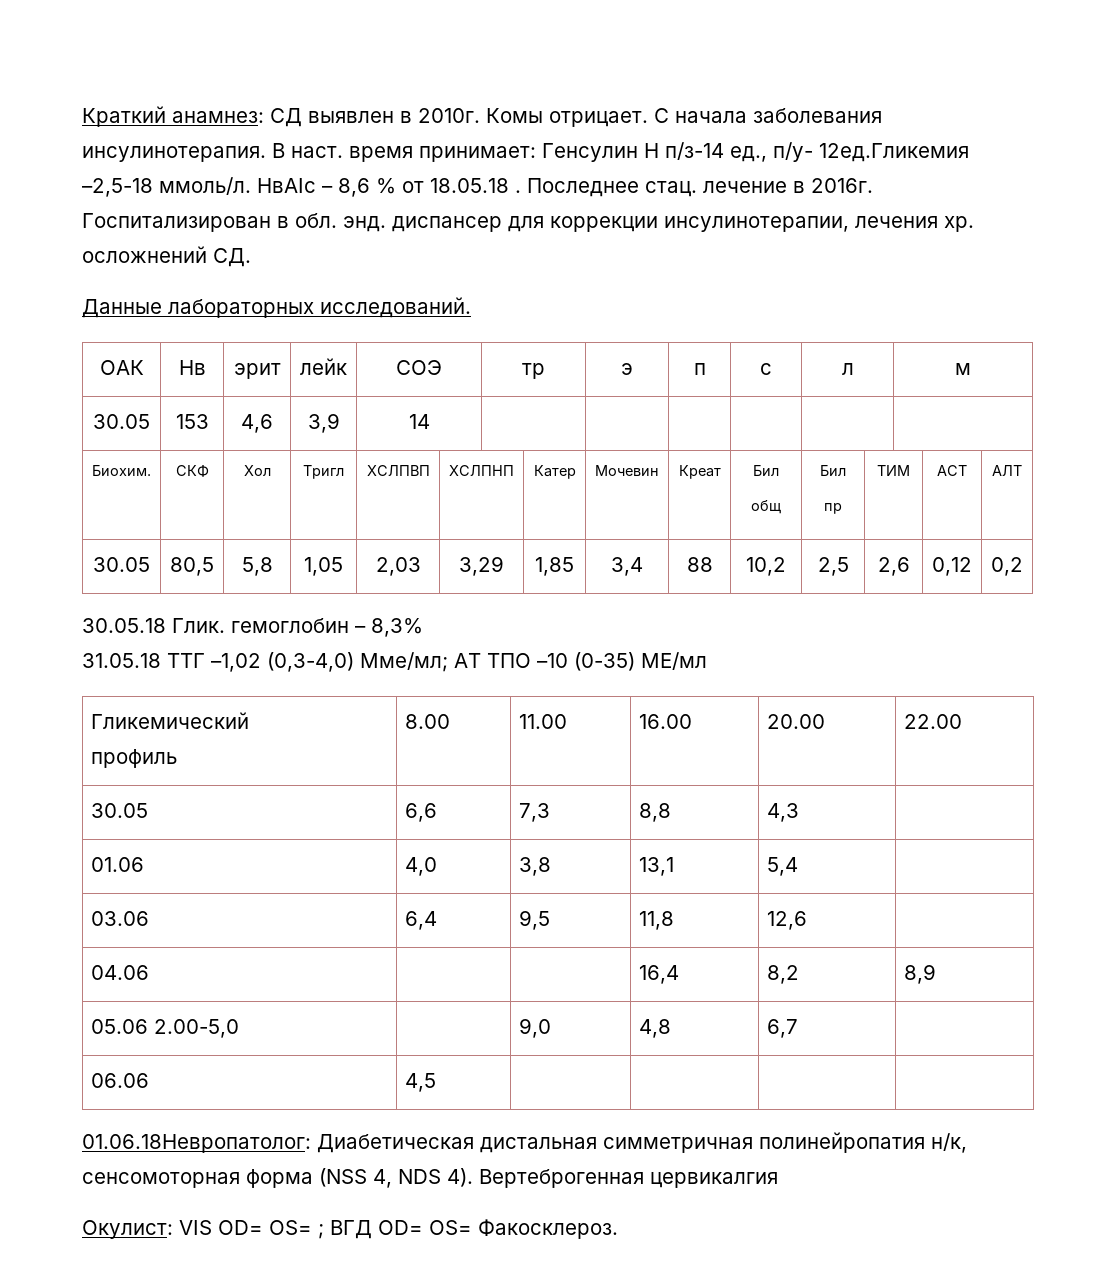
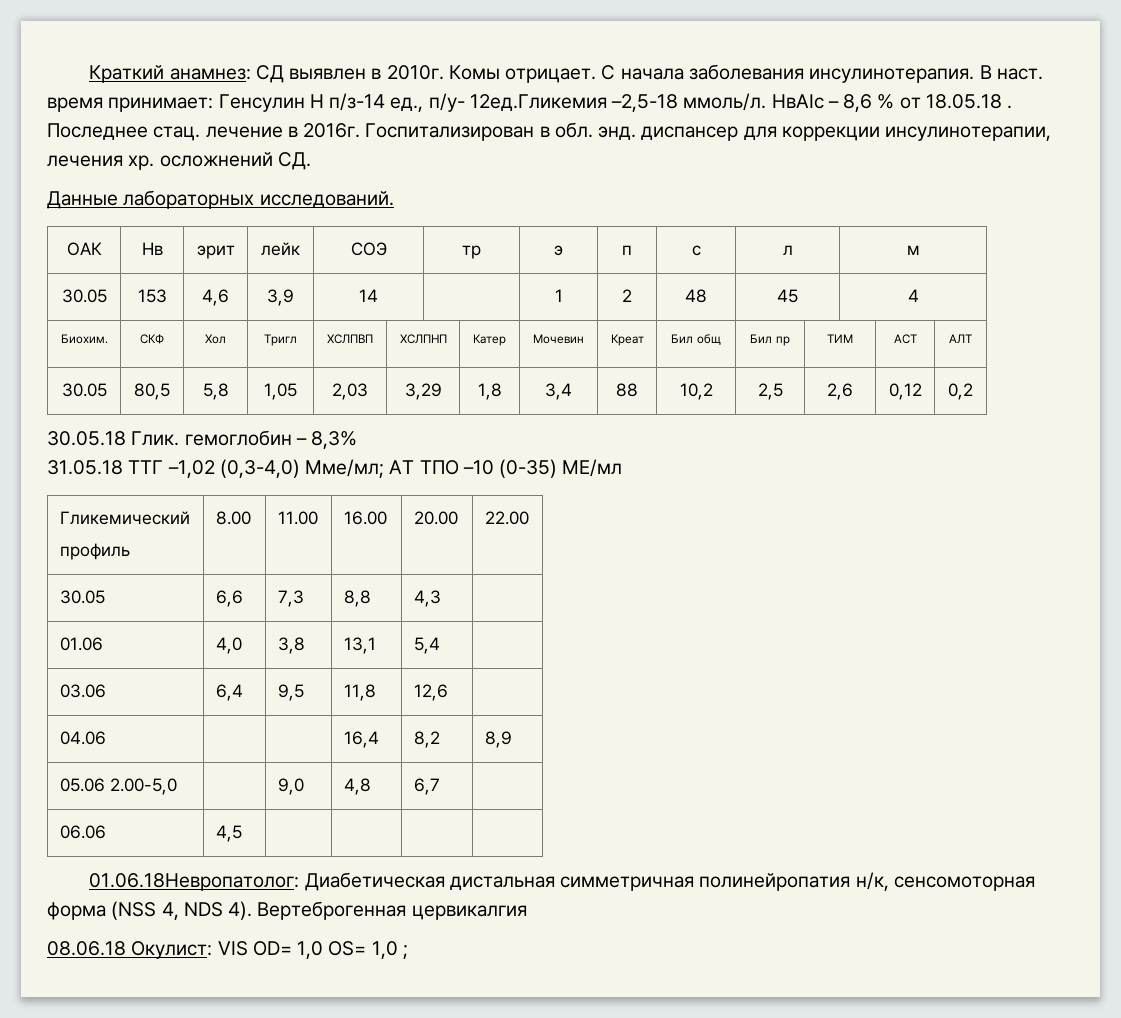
(430, 421) | | | | -> [554,289,563,302] [622,289,632,302] [685,289,707,303] [777,289,798,303] [907,289,919,302] 1 | 2 | 48 | 45 | 4
[535,557,574,576] 1,85 -> [477,383,502,400] 1,8
(778, 1180) none -> [47,941,126,956] 08.06.18
[269,1219,618,1239] OS= ; ВГД OD= OS= Факосклероз. -> [297,941,408,959] 1,0 OS= 1,0 ;

